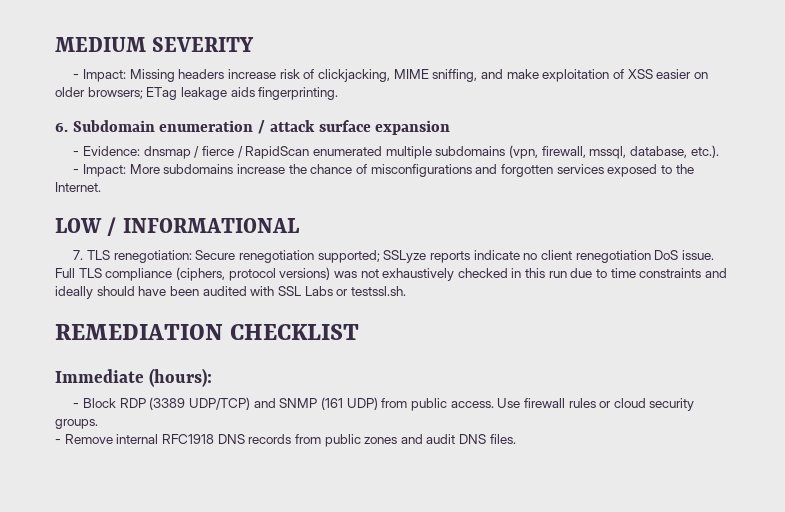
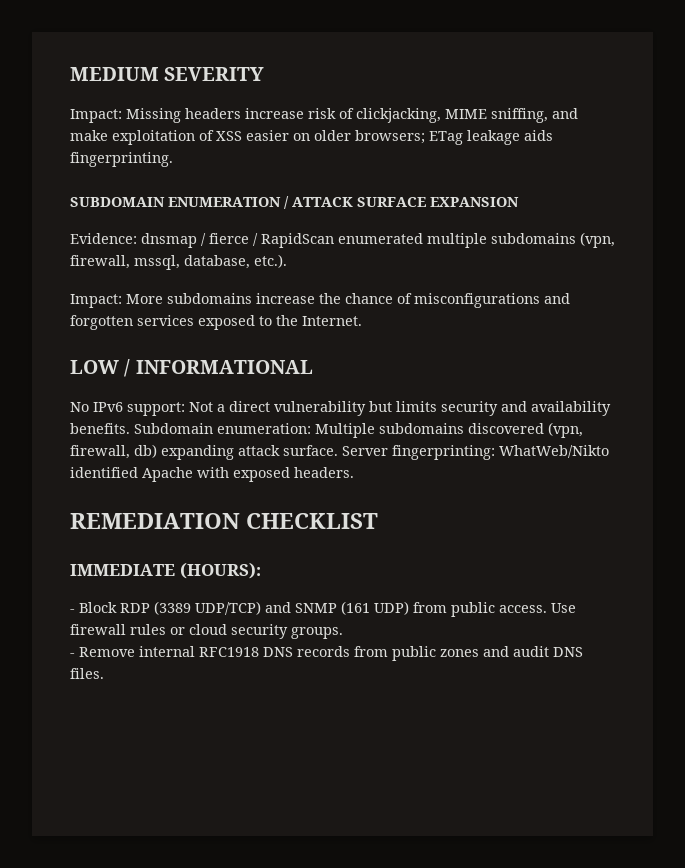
[73,74,80,79] - -> (265, 74) none
[55,120,451,135] [73,151,80,156] 6. Subdomain enumeration / attack surface expansion // - -> [70,196,519,209] SUBDOMAIN ENUMERATION / ATTACK SURFACE EXPANSION //
[73,169,80,174] - -> (287, 261) none
[73,250,714,263] [55,267,727,281] [55,286,406,299] 7. TLS renegotiation: Secure renegotiation supported; SSLyze reports indicate no client renegotiation DoS issue. Full TLS compliance (ciphers, protocol versions) was not exhaustively checked in this run due to time constraints and ideally should have been audited with SSL Labs or testssl.sh. -> [70,401,611,416] [70,422,583,438] [70,444,609,460] [70,467,354,482] No IPv6 support: Not a direct vulnerability but limits security and availability benefits. Subdomain enumeration: Multiple subdomains discovered (vpn, firewall, db) expanding attack surface. Server fingerprinting: WhatWeb/Nikto identified Apache with exposed headers.
[55,368,213,387] Immediate (hours): -> [70,562,261,579] IMMEDIATE (HOURS):

